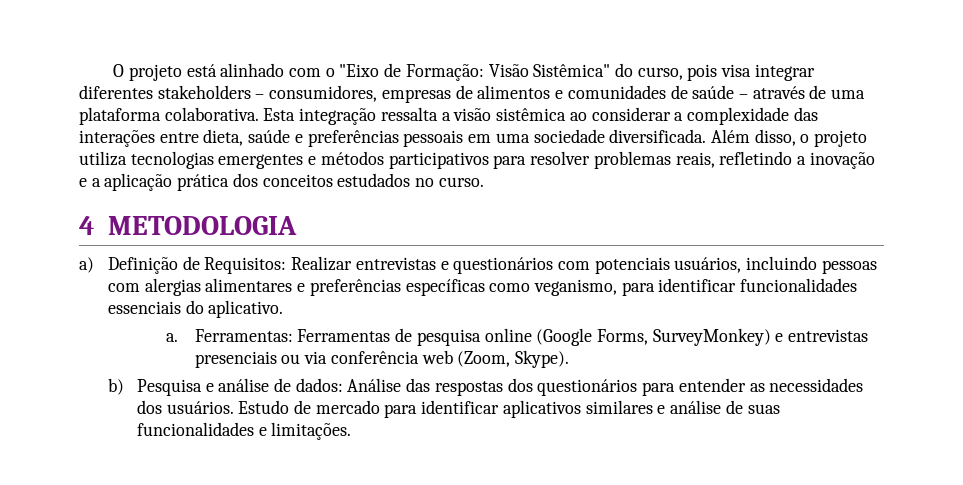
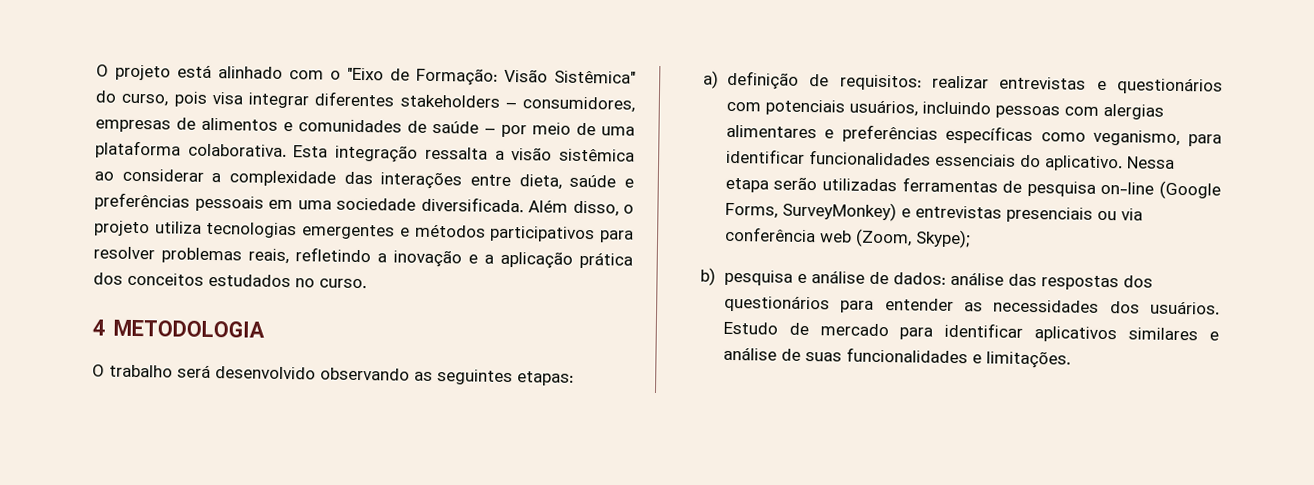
[752,86,805,99] através -> [501,122,571,138] por meio
[79,256,353,274] a) Definição de Requisitos: Realizar -> [92,364,574,386] [703,70,989,91] O trabalho será desenvolvido observando as seguintes etapas: // a) definição de requisitos: realizar
[165,329,391,342] // a. Ferramentas: Ferramentas -> [1126,156,1175,169] [724,176,998,193] Nessa etapa serão utilizadas ferramentas
[484,328,532,342] online -> [1100,181,1155,195] on-line
[514,350,569,368] Skype). -> [914,229,971,249] Skype);
[136,379,202,396] Pesquisa -> [723,269,793,286] pesquisa
[347,378,402,392] Análise -> [949,271,1004,286] análise

